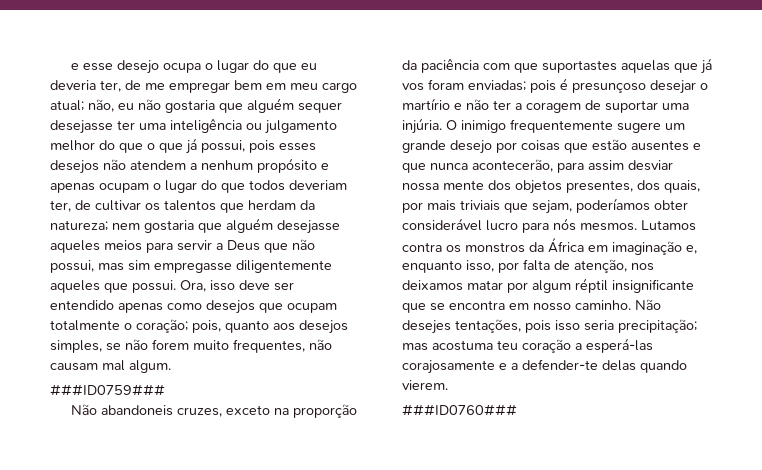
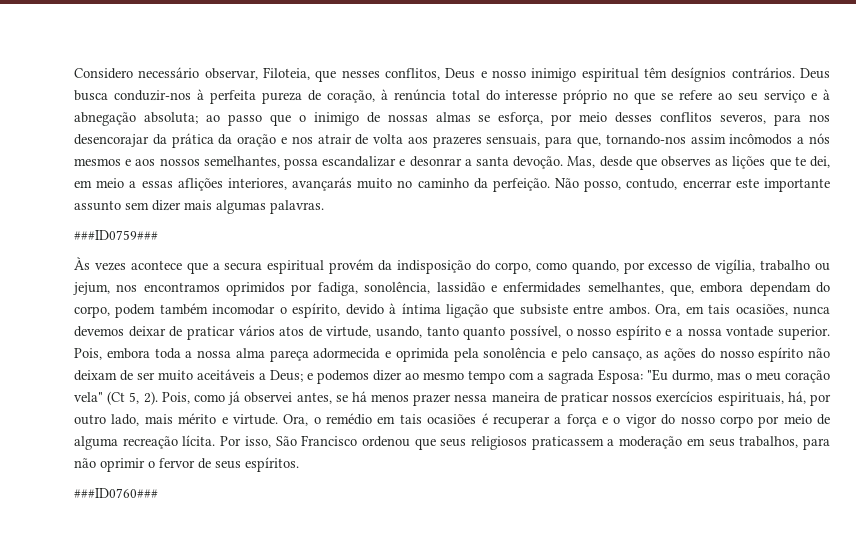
[71,60,318,74] [50,80,357,93] [50,98,342,113] [50,119,337,134] [50,138,316,154] [50,158,329,174] [50,180,347,193] [50,200,315,213] [50,218,340,234] [50,239,315,253] [50,260,332,273] [50,280,294,293] [50,300,337,314] [50,319,348,334] [50,339,332,353] [50,360,171,373] [50,384,165,396] [71,404,358,418] [402,58,712,74] [402,78,708,94] [402,98,689,113] [402,118,685,134] [402,139,701,154] [402,159,673,173] [402,180,700,194] [402,198,688,214] [402,218,696,233] [402,237,697,255] [402,259,654,273] [402,278,694,293] [402,299,661,313] [402,319,697,334] [402,338,653,353] [402,359,687,374] [402,380,448,390] e esse desejo ocupa o lugar do que eu deveria ter, de me empregar bem em meu cargo atual; não, eu não gostaria que alguém sequer desejasse ter uma inteligência ou julgamento melhor do que o que já possui, pois esses desejos não atendem a nenhum propósito e apenas ocupam o lugar do que todos deveriam ter, de cultivar os talentos que herdam da natureza; nem gostaria que alguém desejasse aqueles meios para servir a Deus que não possui, mas sim empregasse diligentemente aqueles que possui. Ora, isso deve ser entendido apenas como desejos que ocupam totalmente o coração; pois, quanto aos desejos simples, se não forem muito frequentes, não causam mal algum. // ###ID0759### // Não abandoneis cruzes, exceto na proporção da paciência com que suportastes aquelas que já vos foram enviadas; pois é presunçoso desejar o martírio e não ter a coragem de suportar uma injúria. O inimigo frequentemente sugere um grande desejo por coisas que estão ausentes e que nunca acontecerão, para assim desviar nossa mente dos objetos presentes, dos quais, por mais triviais que sejam, poderíamos obter considerável lucro para nós mesmos. Lutamos contra os monstros da África em imaginação e, enquanto isso, por falta de atenção, nos deixamos matar por algum réptil insignificante que se encontra em nosso caminho. Não desejes tentações, pois isso seria precipitação; mas acostuma teu coração a esperá-las corajosamente e a defender-te delas quando vierem. -> [74,67,830,82] [74,89,831,104] [74,112,831,126] [74,133,830,148] [74,156,831,170] [74,177,830,192] [74,200,324,214] [74,230,158,240] [74,257,831,274] [73,281,831,296] [74,303,831,318] [74,325,831,340] [74,347,830,362] [74,369,830,384] [74,391,831,406] [74,413,830,428] [74,435,831,450] [74,457,299,472] Considero necessário observar, Filoteia, que nesses conflitos, Deus e nosso inimigo espiritual têm desígnios contrários. Deus busca conduzir-nos à perfeita pureza de coração, à renúncia total do interesse próprio no que se refere ao seu serviço e à abnegação absoluta; ao passo que o inimigo de nossas almas se esforça, por meio desses conflitos severos, para nos desencorajar da prática da oração e nos atrair de volta aos prazeres sensuais, para que, tornando-nos assim incômodos a nós mesmos e aos nossos semelhantes, possa escandalizar e desonrar a santa devoção. Mas, desde que observes as lições que te dei, em meio a essas aflições interiores, avançarás muito no caminho da perfeição. Não posso, contudo, encerrar este importante assunto sem dizer mais algumas palavras. // ###ID0759### // Às vezes acontece que a secura espiritual provém da indisposição do corpo, como quando, por excesso de vigília, trabalho ou jejum, nos encontramos oprimidos por fadiga, sonolência, lassidão e enfermidades semelhantes, que, embora dependam do corpo, podem também incomodar o espírito, devido à íntima ligação que subsiste entre ambos. Ora, em tais ocasiões, nunca devemos deixar de praticar vários atos de virtude, usando, tanto quanto possível, o nosso espírito e a nossa vontade superior. Pois, embora toda a nossa alma pareça adormecida e oprimida pela sonolência e pelo cansaço, as ações do nosso espírito não deixam de ser muito aceitáveis a Deus; e podemos dizer ao mesmo tempo com a sagrada Esposa: "Eu durmo, mas o meu coração vela" (Ct 5, 2). Pois, como já observei antes, se há menos prazer nessa maneira de praticar nossos exercícios espirituais, há, por outro lado, mais mérito e virtude. Ora, o remédio em tais ocasiões é recuperar a força e o vigor do nosso corpo por meio de alguma recreação lícita. Por isso, São Francisco ordenou que seus religiosos praticassem a moderação em seus trabalhos, para não oprimir o fervor de seus espíritos.

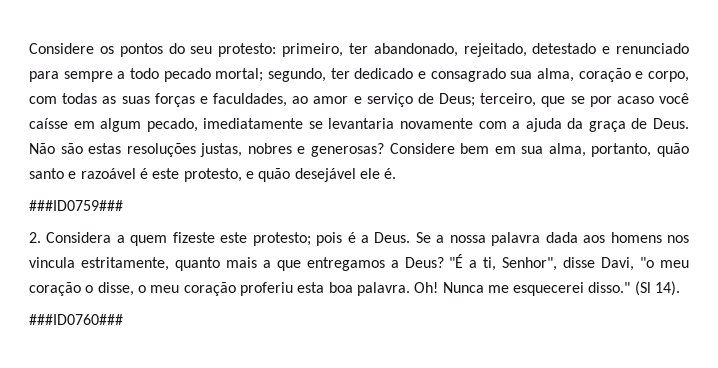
[74,67,830,82] [74,89,831,104] [74,112,831,126] [74,133,830,148] [74,156,831,170] [74,177,830,192] [74,200,324,214] [74,230,158,240] [74,257,831,274] [73,281,831,296] [74,303,831,318] [74,325,831,340] [74,347,830,362] [74,369,830,384] [74,391,831,406] [74,413,830,428] [74,435,831,450] [74,457,299,472] Considero necessário observar, Filoteia, que nesses conflitos, Deus e nosso inimigo espiritual têm desígnios contrários. Deus busca conduzir-nos à perfeita pureza de coração, à renúncia total do interesse próprio no que se refere ao seu serviço e à abnegação absoluta; ao passo que o inimigo de nossas almas se esforça, por meio desses conflitos severos, para nos desencorajar da prática da oração e nos atrair de volta aos prazeres sensuais, para que, tornando-nos assim incômodos a nós mesmos e aos nossos semelhantes, possa escandalizar e desonrar a santa devoção. Mas, desde que observes as lições que te dei, em meio a essas aflições interiores, avançarás muito no caminho da perfeição. Não posso, contudo, encerrar este importante assunto sem dizer mais algumas palavras. // ###ID0759### // Às vezes acontece que a secura espiritual provém da indisposição do corpo, como quando, por excesso de vigília, trabalho ou jejum, nos encontramos oprimidos por fadiga, sonolência, lassidão e enfermidades semelhantes, que, embora dependam do corpo, podem também incomodar o espírito, devido à íntima ligação que subsiste entre ambos. Ora, em tais ocasiões, nunca devemos deixar de praticar vários atos de virtude, usando, tanto quanto possível, o nosso espírito e a nossa vontade superior. Pois, embora toda a nossa alma pareça adormecida e oprimida pela sonolência e pelo cansaço, as ações do nosso espírito não deixam de ser muito aceitáveis a Deus; e podemos dizer ao mesmo tempo com a sagrada Esposa: "Eu durmo, mas o meu coração vela" (Ct 5, 2). Pois, como já observei antes, se há menos prazer nessa maneira de praticar nossos exercícios espirituais, há, por outro lado, mais mérito e virtude. Ora, o remédio em tais ocasiões é recuperar a força e o vigor do nosso corpo por meio de alguma recreação lícita. Por isso, São Francisco ordenou que seus religiosos praticassem a moderação em seus trabalhos, para não oprimir o fervor de seus espíritos. -> [29,43,689,57] [29,68,689,82] [29,93,689,107] [29,118,689,132] [29,143,689,157] [29,168,397,182] [29,200,123,211] [29,232,690,246] [29,254,689,271] [29,281,681,296] Considere os pontos do seu protesto: primeiro, ter abandonado, rejeitado, detestado e renunciado para sempre a todo pecado mortal; segundo, ter dedicado e consagrado sua alma, coração e corpo, com todas as suas forças e faculdades, ao amor e serviço de Deus; terceiro, que se por acaso você caísse em algum pecado, imediatamente se levantaria novamente com a ajuda da graça de Deus. Não são estas resoluções justas, nobres e generosas? Considere bem em sua alma, portanto, quão santo e razoável é este protesto, e quão desejável ele é. // ###ID0759### // 2. Considera a quem fizeste este protesto; pois é a Deus. Se a nossa palavra dada aos homens nos vincula estritamente, quanto mais a que entregamos a Deus? "É a ti, Senhor", disse Davi, "o meu coração o disse, o meu coração proferiu esta boa palavra. Oh! Nunca me esquecerei disso." (Sl 14).

